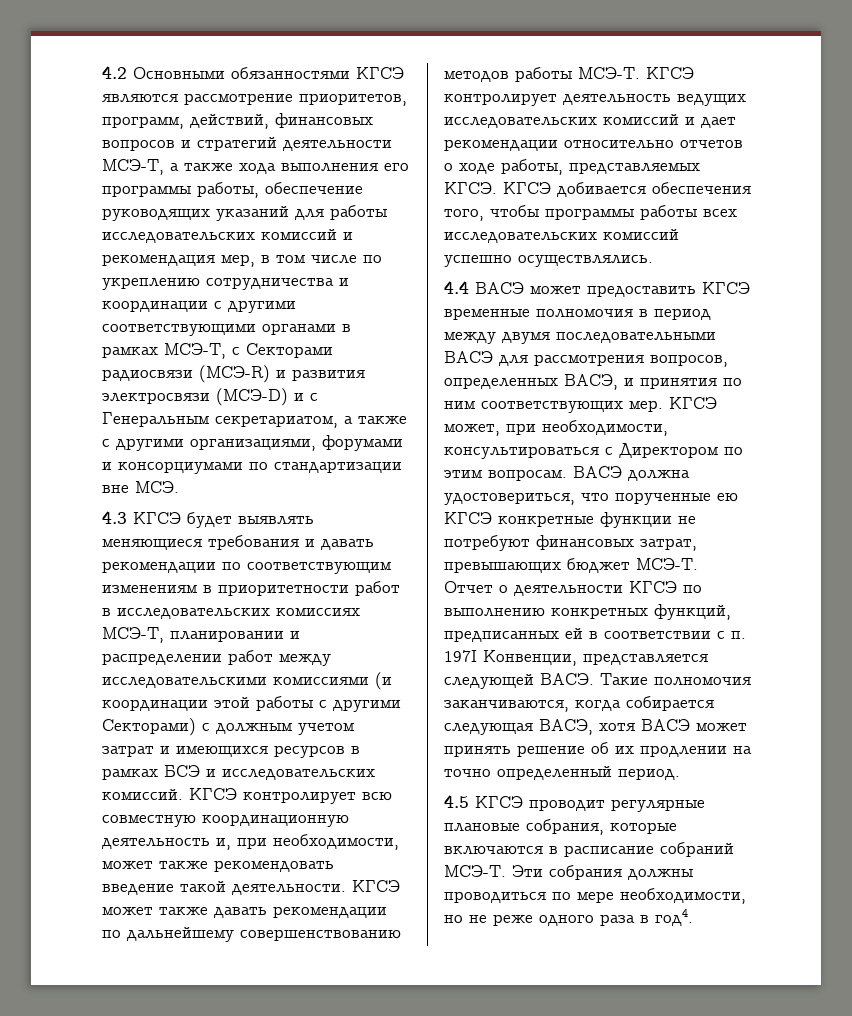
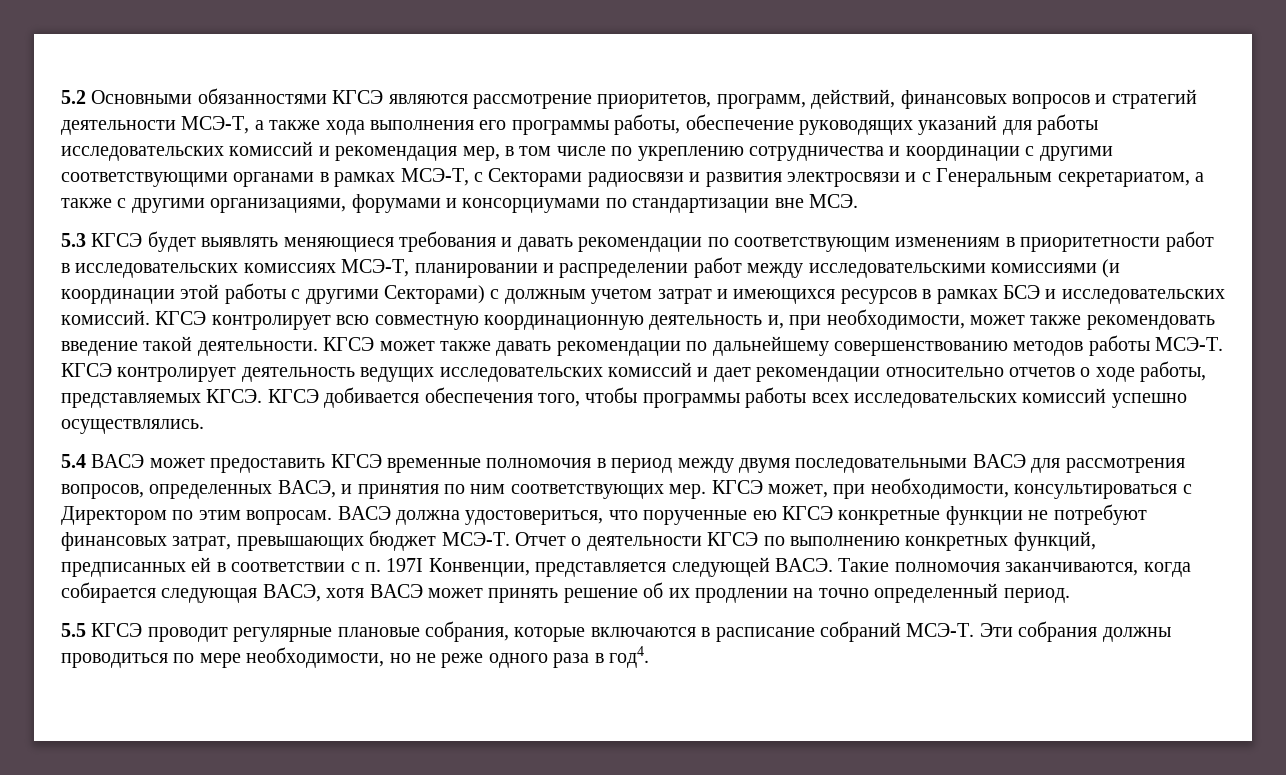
[102,66,127,79] 4.2 -> [61,90,86,104] 5.2
[199,365,270,383] (МСЭ-R) -> (684, 179) none
[216,388,288,406] (МСЭ-D) -> (900, 179) none
[102,511,127,524] 4.3 -> [61,233,86,247] 5.3
[444,281,469,294] 4.4 -> [61,454,86,468] 5.4
[444,795,469,808] 4.5 -> [61,623,86,637] 5.5

